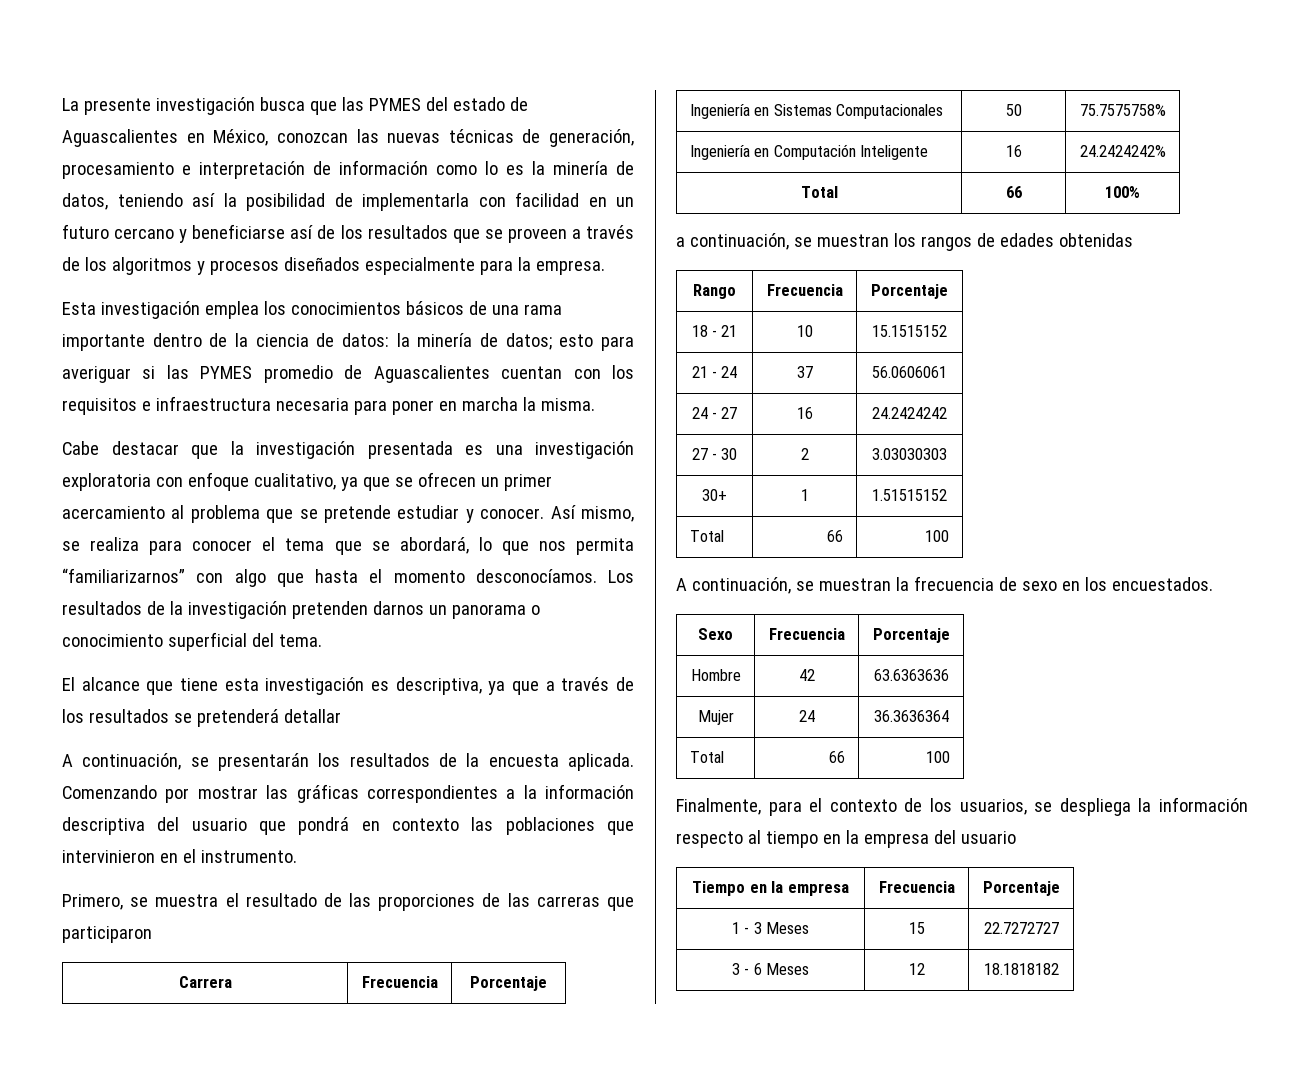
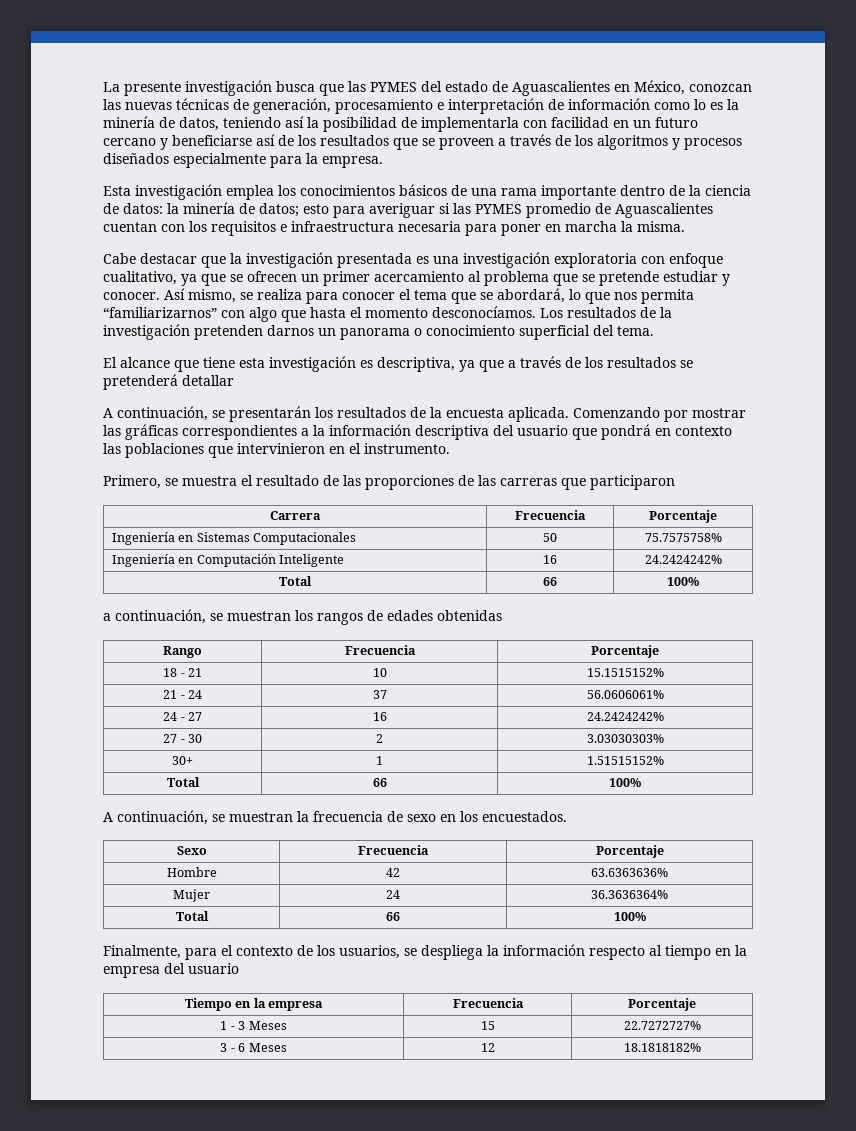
[872,325,947,337] 15.1515152 -> [586,668,664,677] 15.1515152%
[872,366,947,378] 56.0606061 -> [586,690,664,699] 56.0606061%
[872,407,947,419] 24.2424242 -> [586,712,664,721] 24.2424242%
[872,448,947,460] 3.03030303 -> [586,734,664,743] 3.03030303%
[872,489,947,501] [689,530,724,542] [827,530,844,542] [925,530,950,542] 1.51515152 // Total | 66 | 100 -> [586,756,664,765] [166,777,200,787] [372,778,387,787] [609,778,641,787] 1.51515152% // Total | 66 | 100%
[873,669,949,681] 63.6363636 -> [591,868,668,877] 63.6363636%
[873,710,949,722] [689,751,724,763] [829,751,846,763] [926,751,951,763] 36.3636364 // Total | 66 | 100 -> [591,890,668,899] [175,911,209,921] [386,912,400,921] [613,912,646,921] 36.3636364% // Total | 66 | 100%
[983,922,1059,934] 22.7272727 -> [623,1021,701,1030] 22.7272727%
[983,963,1059,975] 18.1818182 -> [623,1043,701,1052] 18.1818182%

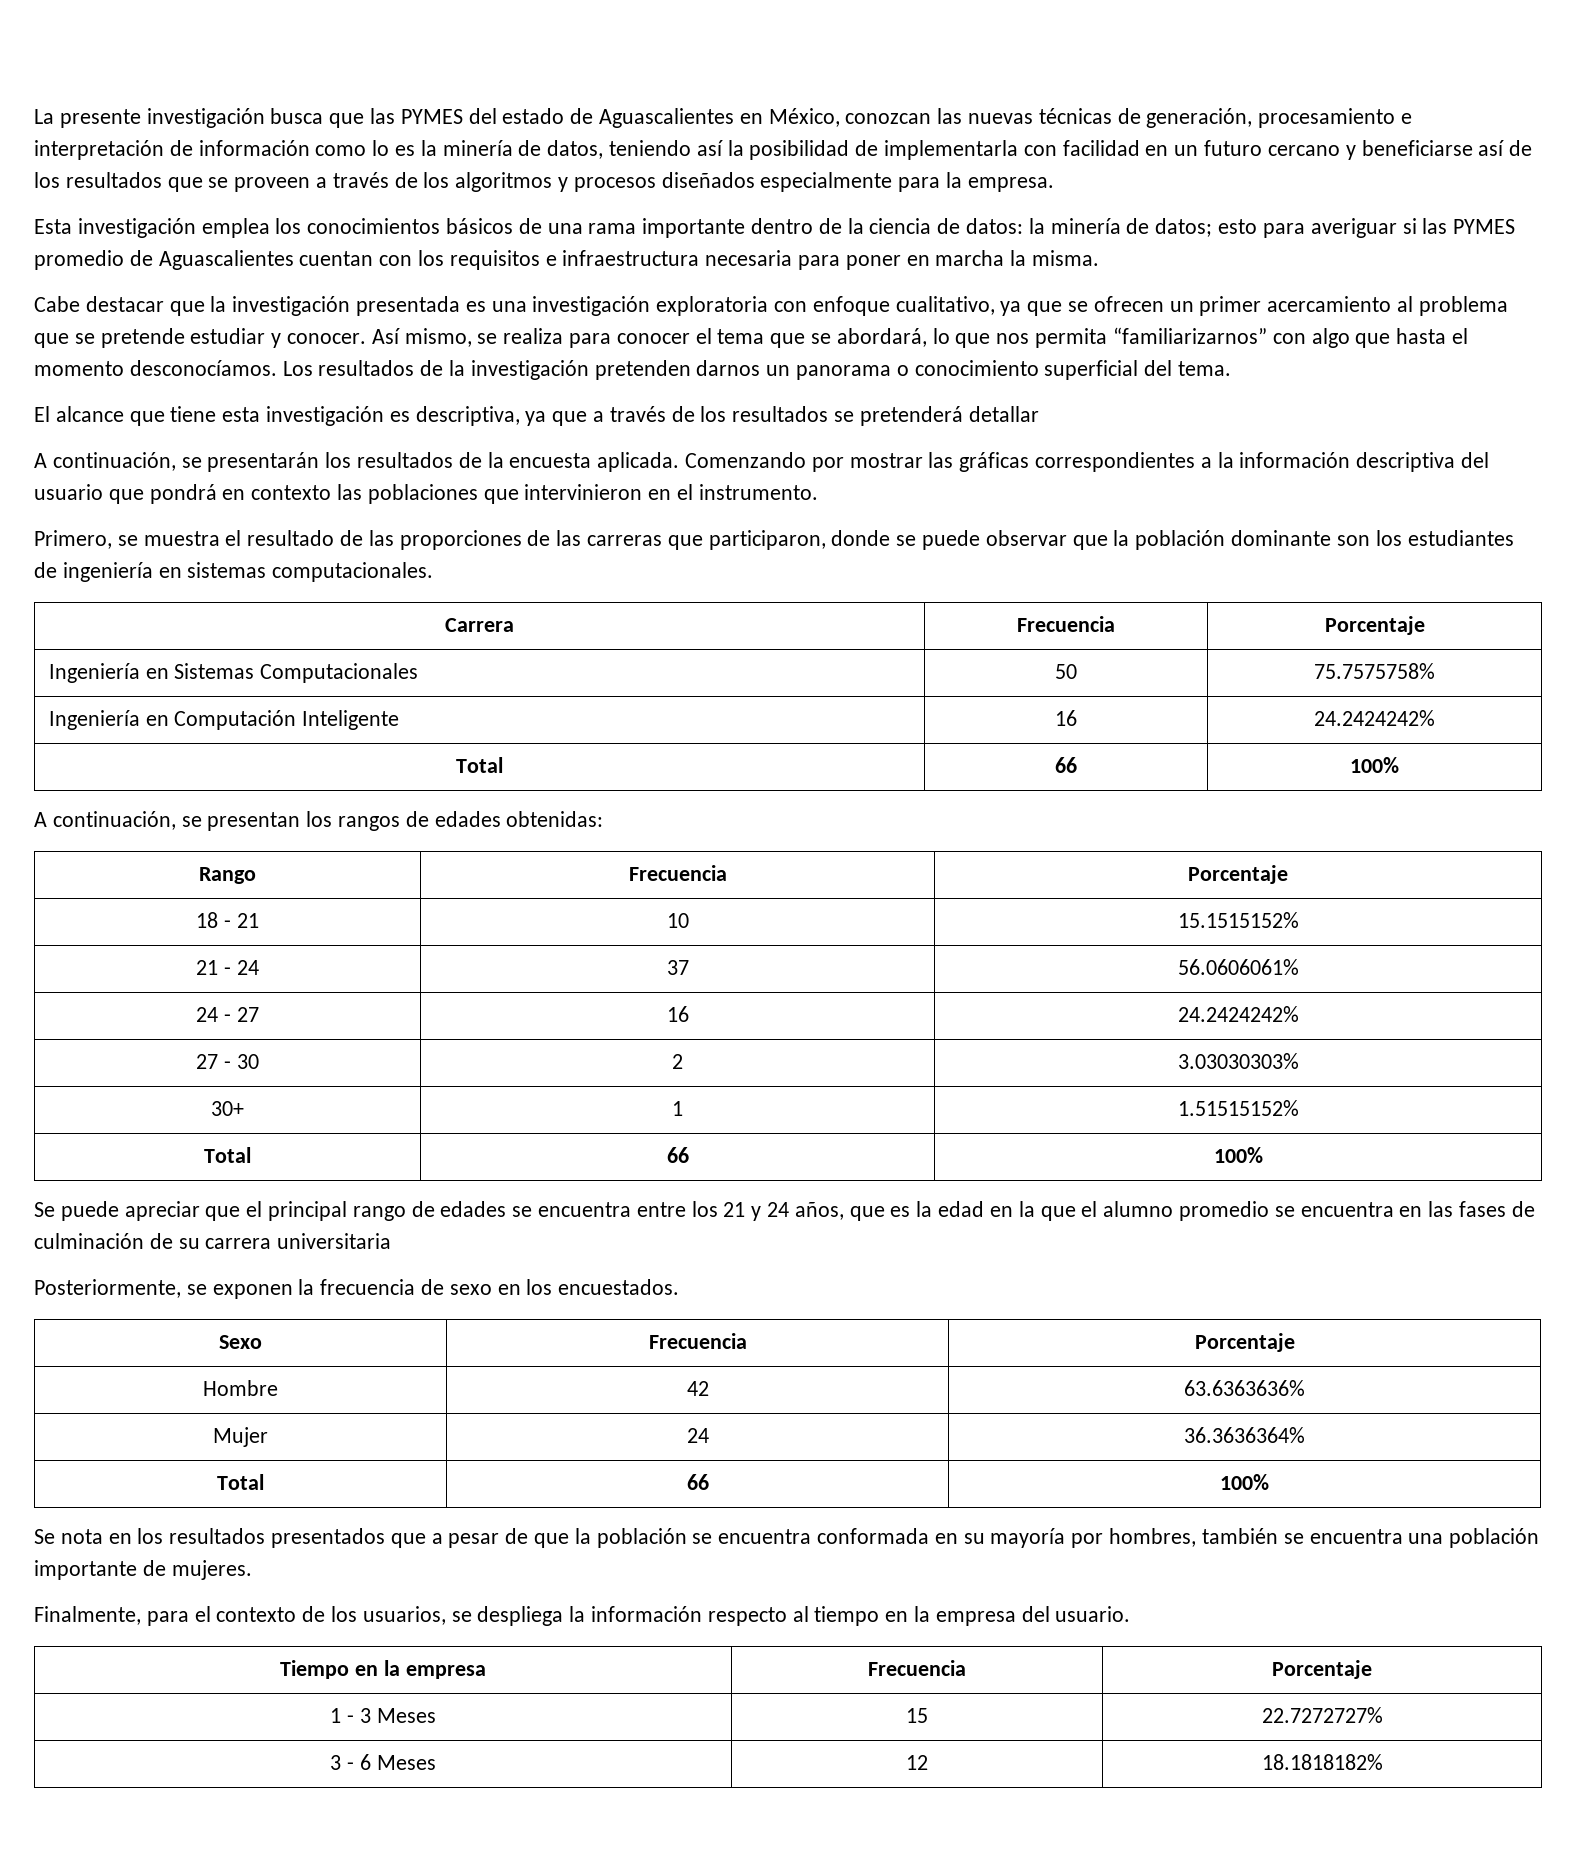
[590,475,675,490] participaron -> [708,530,1514,550] [34,562,434,582] participaron, donde se puede observar que la población dominante son los estudiantes de ingeniería en sistemas computacionales.
[103,609,291,624] a continuación, se muestran -> [34,811,301,831] A continuación, se presentan
[437,610,502,621] obtenidas -> [506,811,604,827] obtenidas:
[103,810,293,825] A continuación, se muestran -> [34,1201,1535,1221] [34,1233,392,1249] [34,1279,293,1299] Se puede apreciar que el principal rango de edades se encuentra entre los 21 y 24 años, que es la edad en la que el alumno promedio se encuentra en las fases de culminación de su carrera universitaria // Posteriormente, se exponen
(646, 916) none -> [34,1528,1540,1548] [34,1560,252,1580] // Se nota en los resultados presentados que a pesar de que la población se encuentra conformada en su mayoría por hombres, también se encuentra una población importante de mujeres.
[188,963,239,974] usuario -> [1055,1606,1131,1622] usuario.

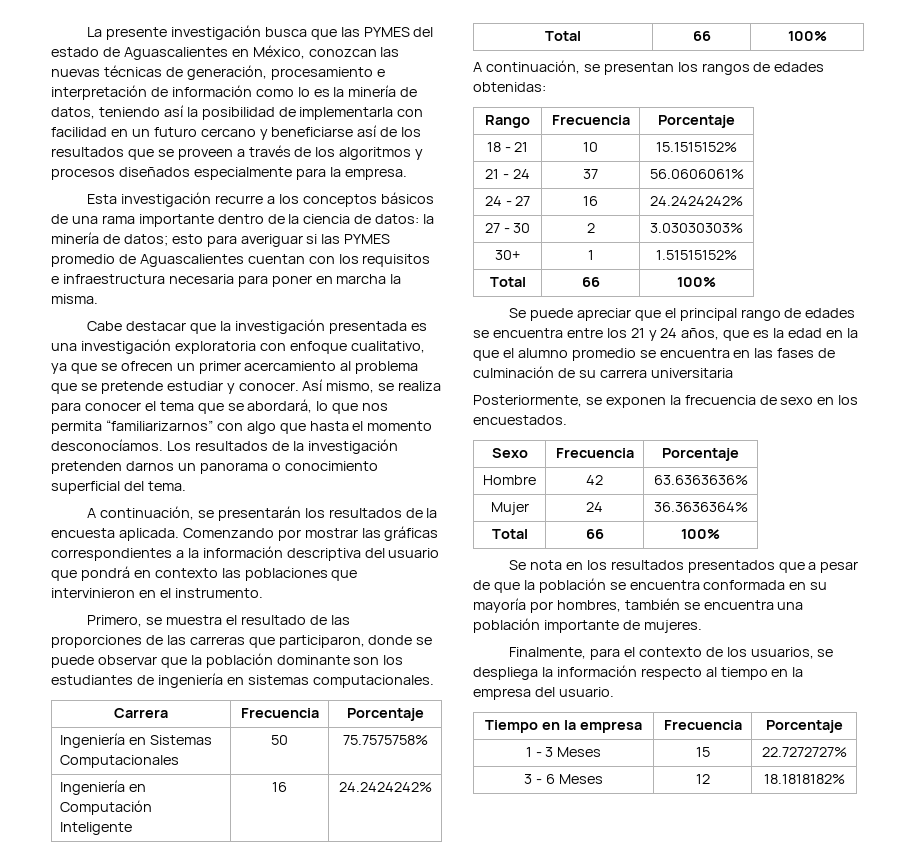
[201,218,441,238] emplea los conocimientos -> [214,194,377,207] recurre a los conceptos
[34,406,1039,426] // El alcance que tiene esta investigación es descriptiva, ya que a través de los resultados se pretenderá detallar -> (186, 486) none

